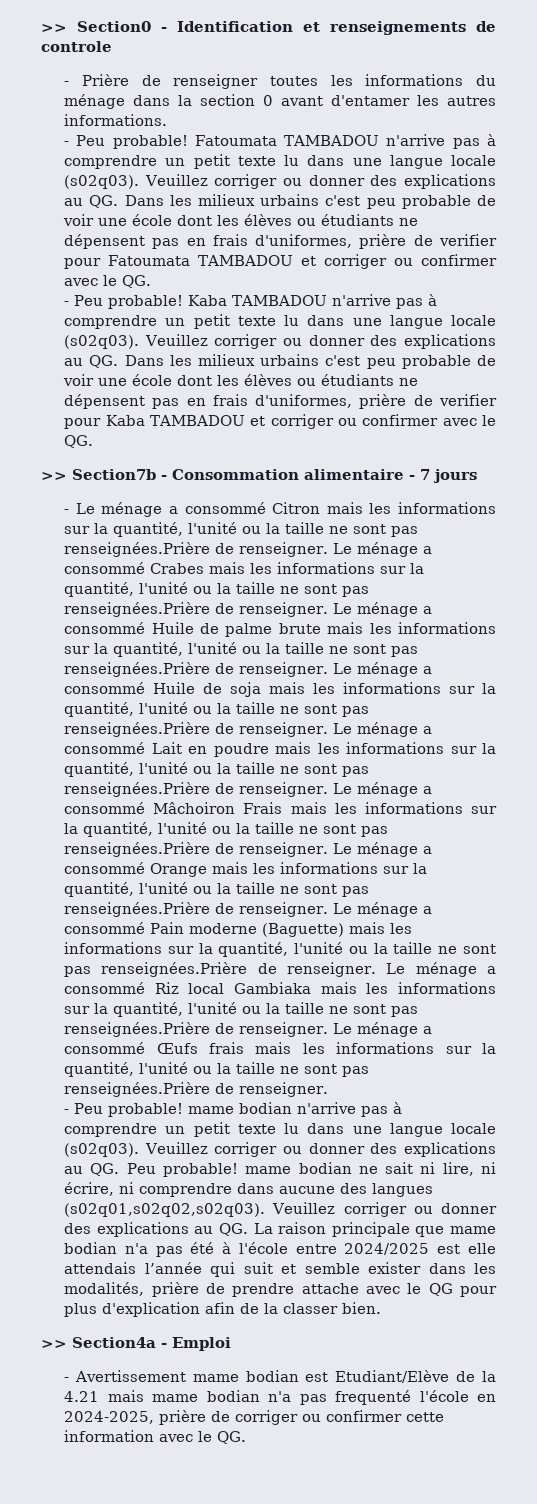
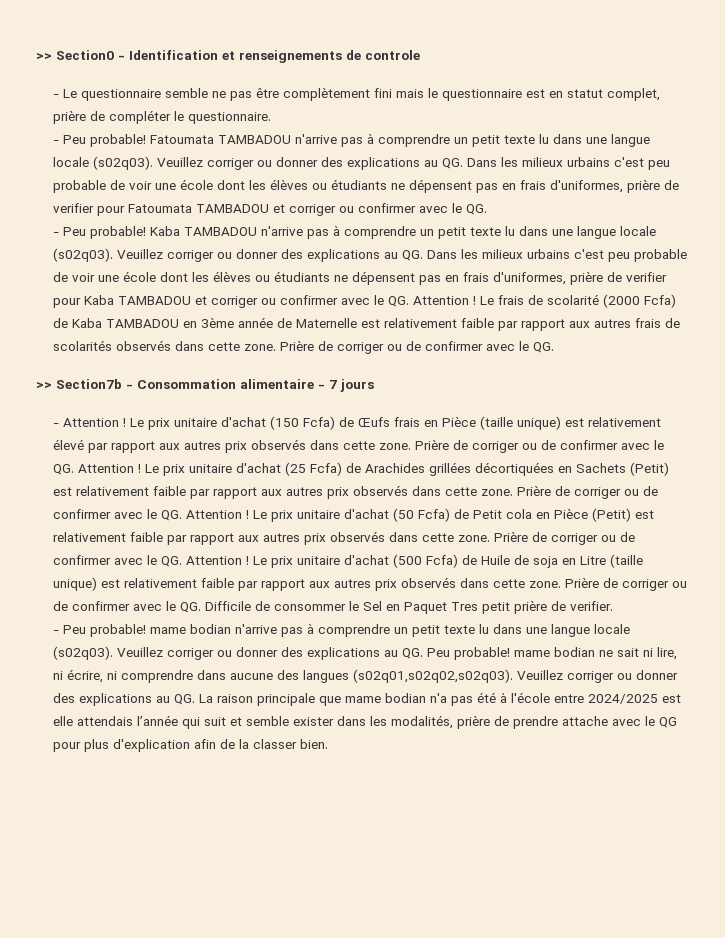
[81,74,497,89] [64,94,496,109] [64,114,168,126] Prière de renseigner toutes les informations du ménage dans la section 0 avant d'entamer les autres informations. -> [63,87,661,101] [53,110,272,124] Le questionnaire semble ne pas être complètement fini mais le questionnaire est en statut complet, prière de compléter le questionnaire.
(94, 441) none -> [413,294,677,308] [53,317,681,331] [53,340,555,354] Attention ! Le frais de scolarité (2000 Fcfa) de Kaba TAMBADOU en 3ème année de Maternelle est relativement faible par rapport aux autres frais de scolarités observés dans cette zone. Prière de corriger ou de confirmer avec le QG.
[75,502,496,517] [64,522,419,537] [64,542,433,557] [64,562,425,574] [64,582,370,597] [64,602,433,617] [64,622,496,637] [64,642,419,657] [64,662,433,677] [64,682,496,697] [64,702,370,717] [64,722,433,737] [64,742,496,757] [64,762,370,777] [64,782,433,797] [64,802,497,814] [64,822,389,837] [64,842,433,857] [64,862,428,877] [64,882,370,897] [64,902,433,917] [64,922,413,937] [64,942,497,957] [64,962,496,977] [64,982,496,994] [64,1002,419,1017] [64,1022,433,1037] [64,1042,496,1054] [64,1062,370,1077] [64,1082,329,1097] Le ménage a consommé Citron mais les informations sur la quantité, l'unité ou la taille ne sont pas renseignées.Prière de renseigner. Le ménage a consommé Crabes mais les informations sur la quantité, l'unité ou la taille ne sont pas renseignées.Prière de renseigner. Le ménage a consommé Huile de palme brute mais les informations sur la quantité, l'unité ou la taille ne sont pas renseignées.Prière de renseigner. Le ménage a consommé Huile de soja mais les informations sur la quantité, l'unité ou la taille ne sont pas renseignées.Prière de renseigner. Le ménage a consommé Lait en poudre mais les informations sur la quantité, l'unité ou la taille ne sont pas renseignées.Prière de renseigner. Le ménage a consommé Mâchoiron Frais mais les informations sur la quantité, l'unité ou la taille ne sont pas renseignées.Prière de renseigner. Le ménage a consommé Orange mais les informations sur la quantité, l'unité ou la taille ne sont pas renseignées.Prière de renseigner. Le ménage a consommé Pain moderne (Baguette) mais les informations sur la quantité, l'unité ou la taille ne sont pas renseignées.Prière de renseigner. Le ménage a consommé Riz local Gambiaka mais les informations sur la quantité, l'unité ou la taille ne sont pas renseignées.Prière de renseigner. Le ménage a consommé Œufs frais mais les informations sur la quantité, l'unité ou la taille ne sont pas renseignées.Prière de renseigner. -> [63,416,662,430] [53,439,665,453] [53,462,670,476] [53,485,659,499] [53,508,655,522] [53,531,636,545] [53,554,644,568] [53,577,688,591] [53,600,614,614] Attention ! Le prix unitaire d'achat (150 Fcfa) de Œufs frais en Pièce (taille unique) est relativement élevé par rapport aux autres prix observés dans cette zone. Prière de corriger ou de confirmer avec le QG. Attention ! Le prix unitaire d'achat (25 Fcfa) de Arachides grillées décortiquées en Sachets (Petit) est relativement faible par rapport aux autres prix observés dans cette zone. Prière de corriger ou de confirmer avec le QG. Attention ! Le prix unitaire d'achat (50 Fcfa) de Petit cola en Pièce (Petit) est relativement faible par rapport aux autres prix observés dans cette zone. Prière de corriger ou de confirmer avec le QG. Attention ! Le prix unitaire d'achat (500 Fcfa) de Huile de soja en Litre (taille unique) est relativement faible par rapport aux autres prix observés dans cette zone. Prière de corriger ou de confirmer avec le QG. Difficile de consommer le Sel en Paquet Tres petit prière de verifier.
[41,1337,231,1351] [64,1370,496,1383] [64,1390,496,1405] [64,1410,445,1425] [64,1430,247,1444] // >> Section4a - Emploi // - Avertissement mame bodian est Etudiant/Elève de la 4.21 mais mame bodian n'a pas frequenté l'école en 2024-2025, prière de corriger ou confirmer cette information avec le QG. -> (329, 744) none

